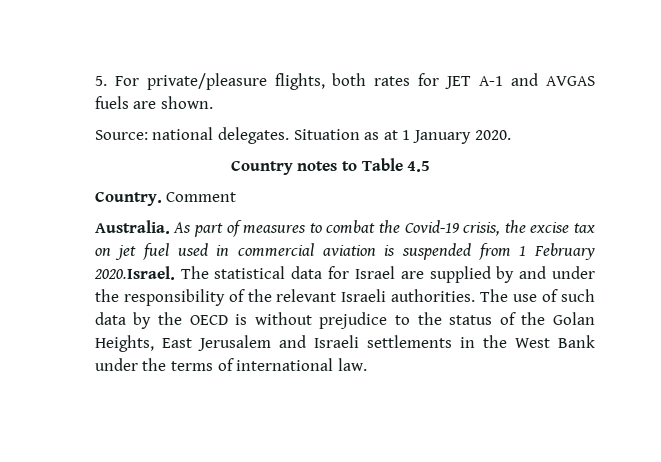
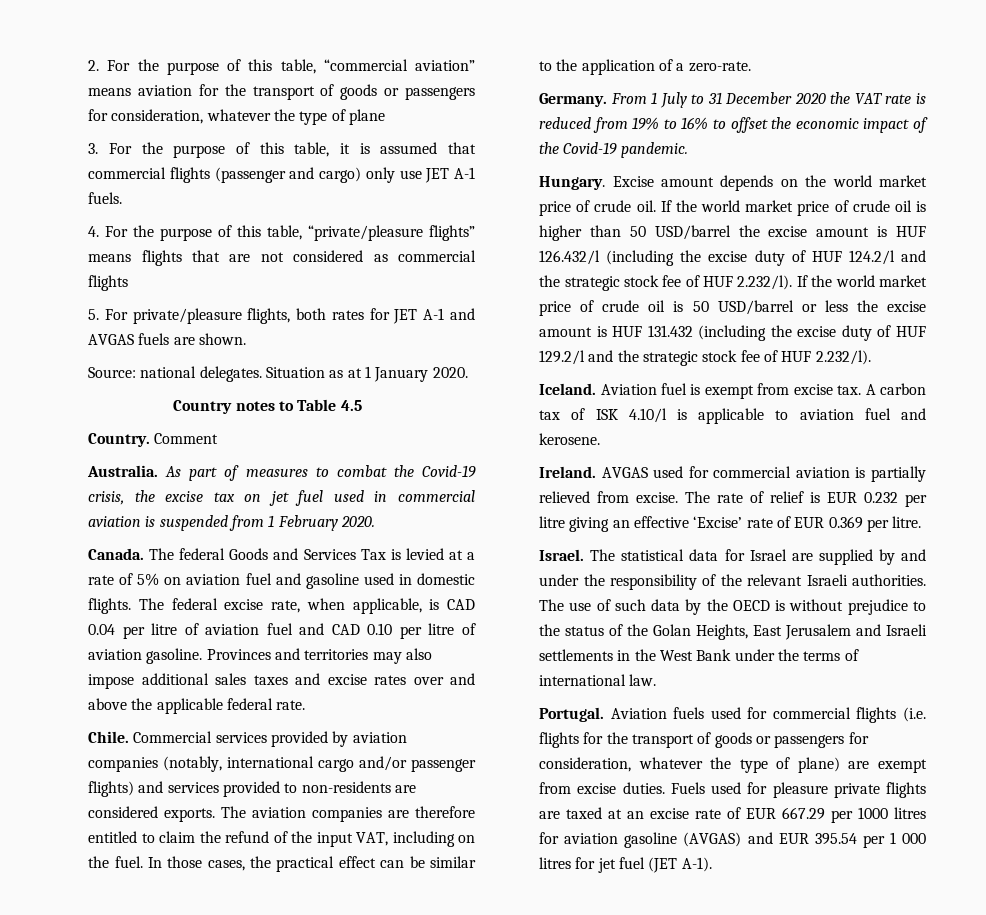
(94, 81) none -> [88,59,475,75] [88,84,475,100] [88,109,386,125] [88,142,477,158] [88,167,475,183] [88,192,123,204] [88,225,475,241] [88,250,476,266] [88,275,129,291] 2. For the purpose of this table, “commercial aviation” means aviation for the transport of goods or passengers for consideration, whatever the type of plane // 3. For the purpose of this table, it is assumed that commercial flights (passenger and cargo) only use JET A-1 fuels. // 4. For the purpose of this table, “private/pleasure flights” means flights that are not considered as commercial flights //
[93,266,175,280] 2020.Israel. -> [341,516,376,527] [88,548,475,560] [88,573,475,589] [88,598,475,614] [88,623,477,639] [88,648,433,664] [88,673,475,689] [88,698,306,714] [88,731,407,747] [88,756,477,772] [88,781,417,797] [88,806,476,822] [88,831,476,847] [88,856,477,872] [539,59,751,75] [539,92,927,108] [539,117,928,133] [539,142,688,158] [539,175,927,191] [539,200,927,216] [539,225,926,241] [539,250,926,266] [539,275,927,291] [539,300,926,316] [539,325,927,341] [539,350,871,366] [539,383,926,399] [539,408,926,424] [539,433,601,445] [539,466,926,482] [539,491,928,507] [539,516,922,532] [539,549,585,561] 2020. // Canada. The federal Goods and Services Tax is levied at a rate of 5% on aviation fuel and gasoline used in domestic flights. The federal excise rate, when applicable, is CAD 0.04 per litre of aviation fuel and CAD 0.10 per litre of aviation gasoline. Provinces and territories may also impose additional sales taxes and excise rates over and above the applicable federal rate. // Chile. Commercial services provided by aviation companies (notably, international cargo and/or passenger flights) and services provided to non-residents are considered exports. The aviation companies are therefore entitled to claim the refund of the input VAT, including on the fuel. In those cases, the practical effect can be similar to the application of a zero-rate. // Germany. From 1 July to 31 December 2020 the VAT rate is reduced from 19% to 16% to offset the economic impact of the Covid-19 pandemic. // Hungary. Excise amount depends on the world market price of crude oil. If the world market price of crude oil is higher than 50 USD/barrel the excise amount is HUF 126.432/l (including the excise duty of HUF 124.2/l and the strategic stock fee of HUF 2.232/l). If the world market price of crude oil is 50 USD/barrel or less the excise amount is HUF 131.432 (including the excise duty of HUF 129.2/l and the strategic stock fee of HUF 2.232/l). // Iceland. Aviation fuel is exempt from excise tax. A carbon tax of ISK 4.10/l is applicable to aviation fuel and kerosene. // Ireland. AVGAS used for commercial aviation is partially relieved from excise. The rate of relief is EUR 0.232 per litre giving an effective ‘Excise’ rate of EUR 0.369 per litre. // Israel.
(367, 364) none -> [539,707,926,723] [539,732,869,748] [539,757,927,773] [539,782,926,798] [539,807,926,823] [539,832,926,848] [539,857,712,873] // Portugal. Aviation fuels used for commercial flights (i.e. flights for the transport of goods or passengers for consideration, whatever the type of plane) are exempt from excise duties. Fuels used for pleasure private flights are taxed at an excise rate of EUR 667.29 per 1000 litres for aviation gasoline (AVGAS) and EUR 395.54 per 1 000 litres for jet fuel (JET A-1).

